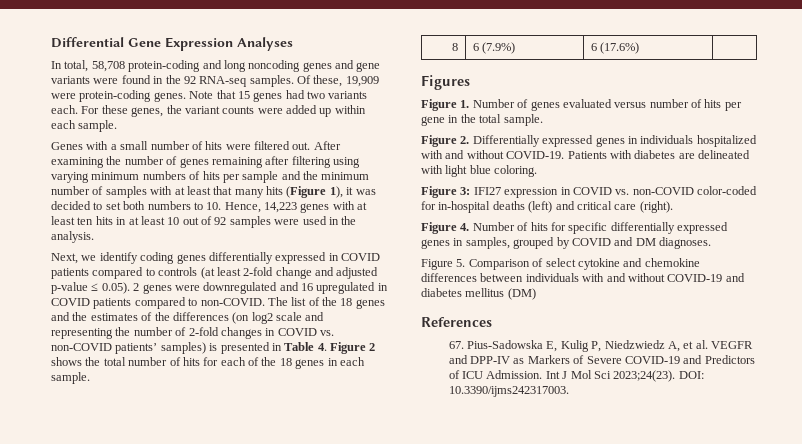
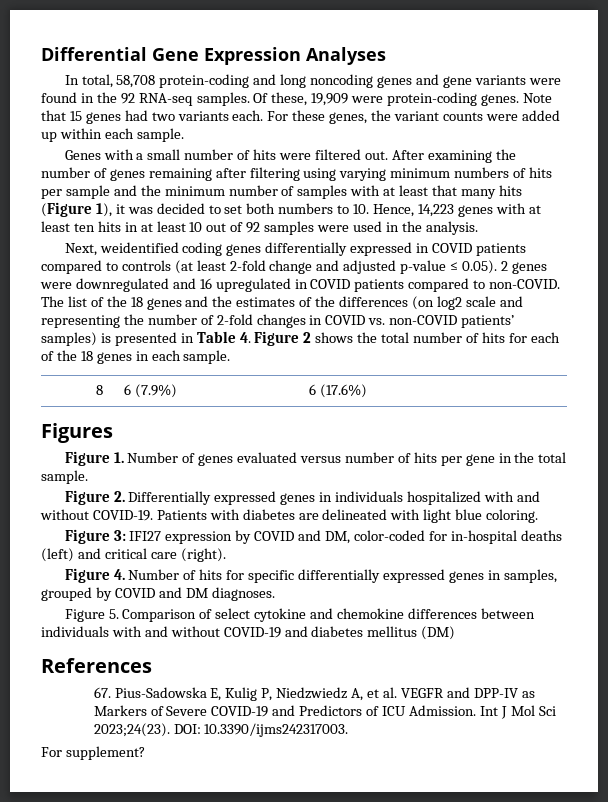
[81,252,138,264] we identify -> [99,242,179,253] weidentified
[560,187,694,195] in COVID vs. non-COVID -> [235,530,351,544] by COVID and DM,
(569, 391) none -> [41,746,145,760] // For supplement?

